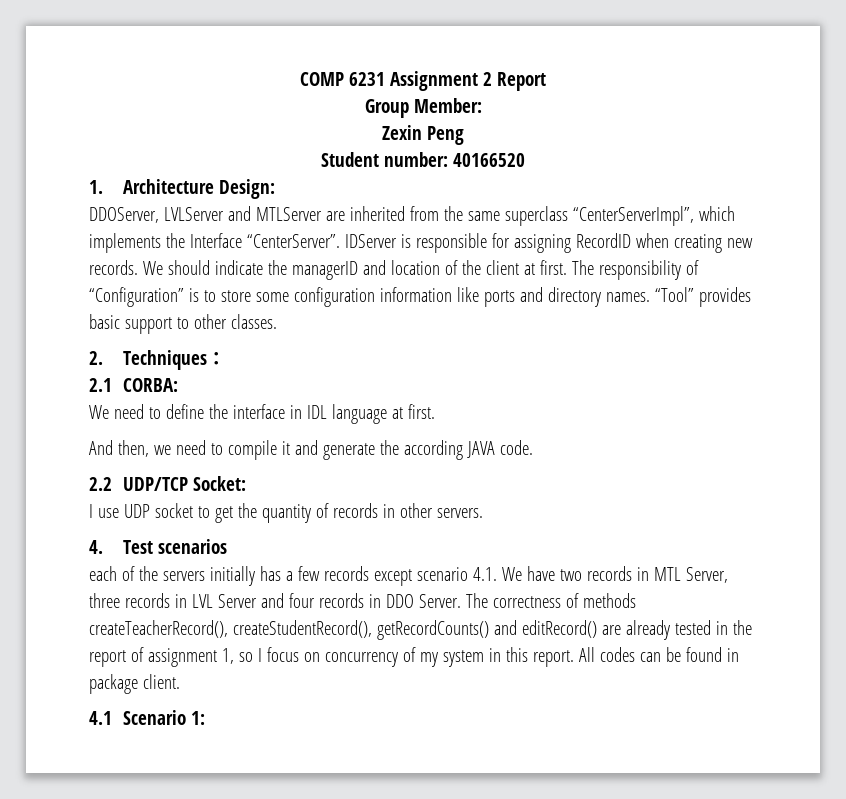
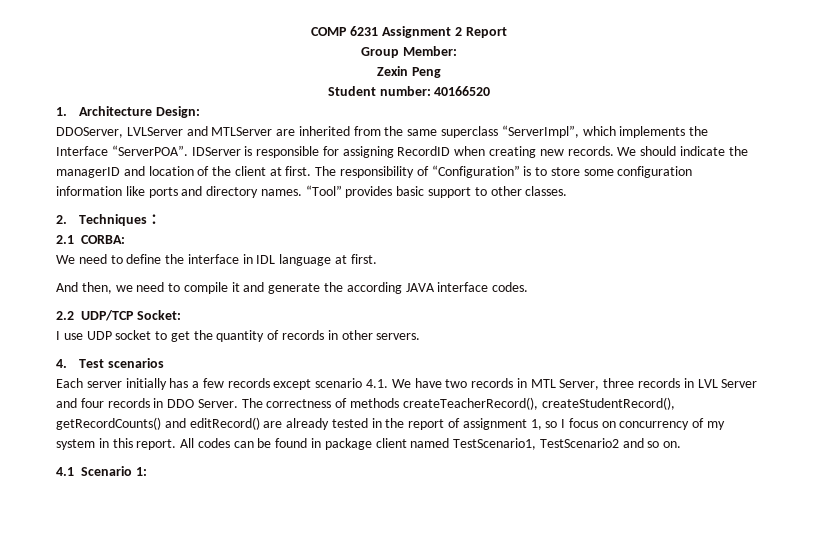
[572,206,694,226] “CenterServerImpl”, -> [501,125,579,138] “ServerImpl”,
[246,234,340,248] “CenterServer”. -> [111,145,188,156] “ServerPOA”.
[499,440,533,455] code. -> [437,282,529,292] interface codes.
[89,566,205,581] each of the servers -> [56,378,122,388] Each server
[142,674,180,689] client. -> [375,438,682,450] client named TestScenario1, TestScenario2 and so on.

